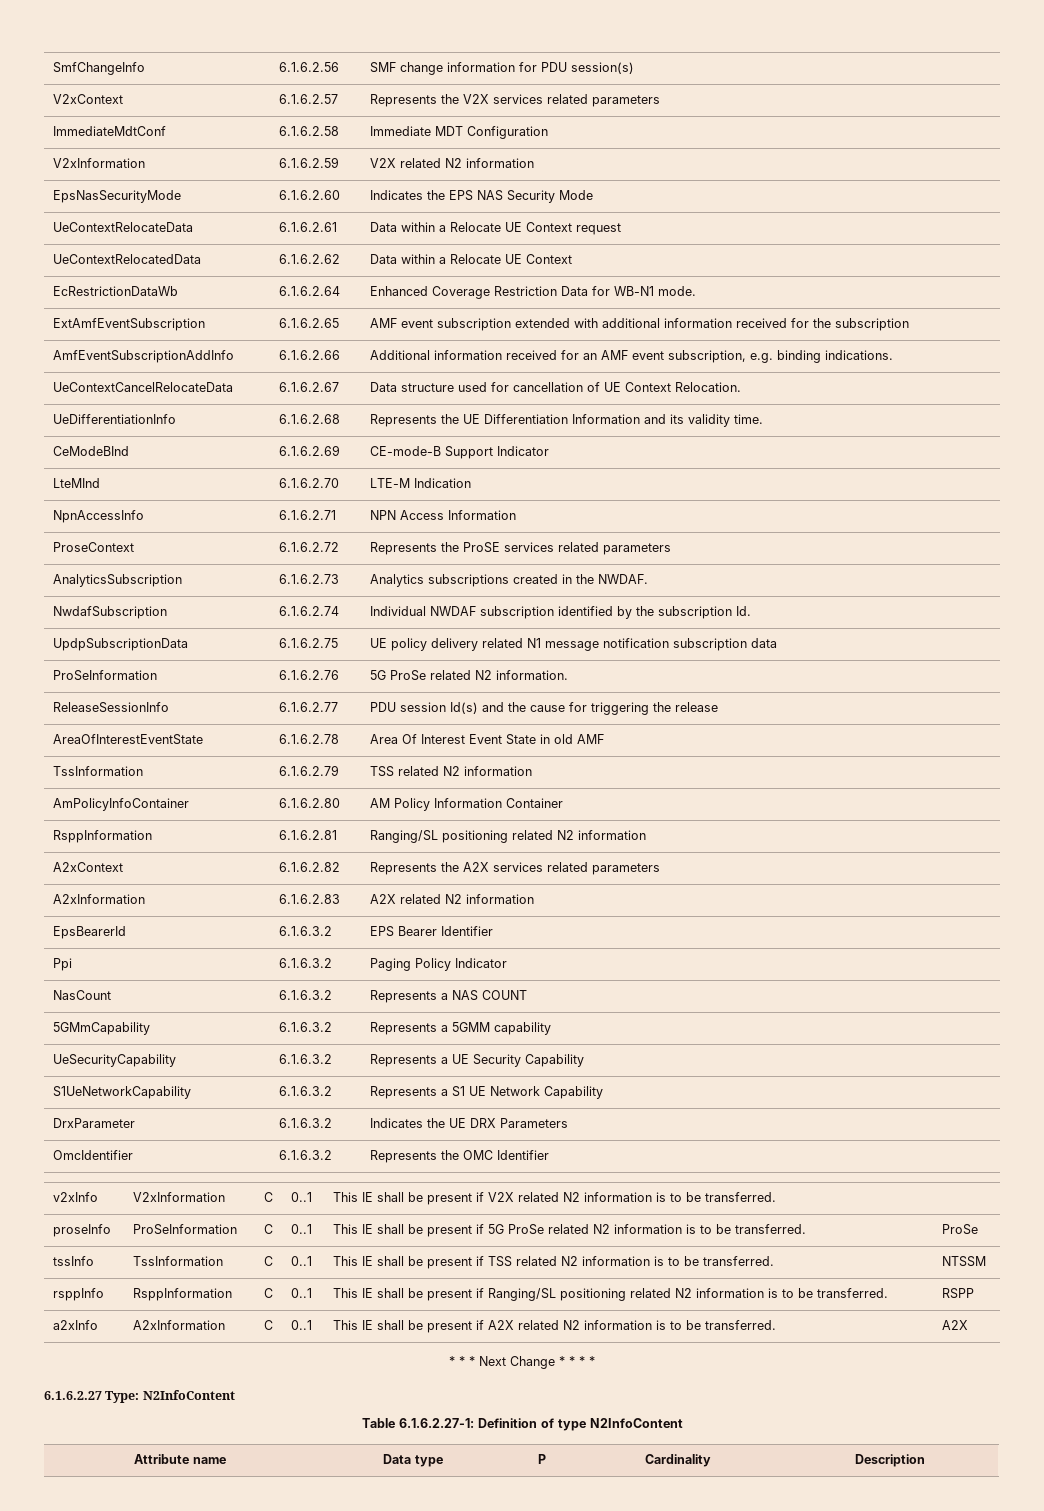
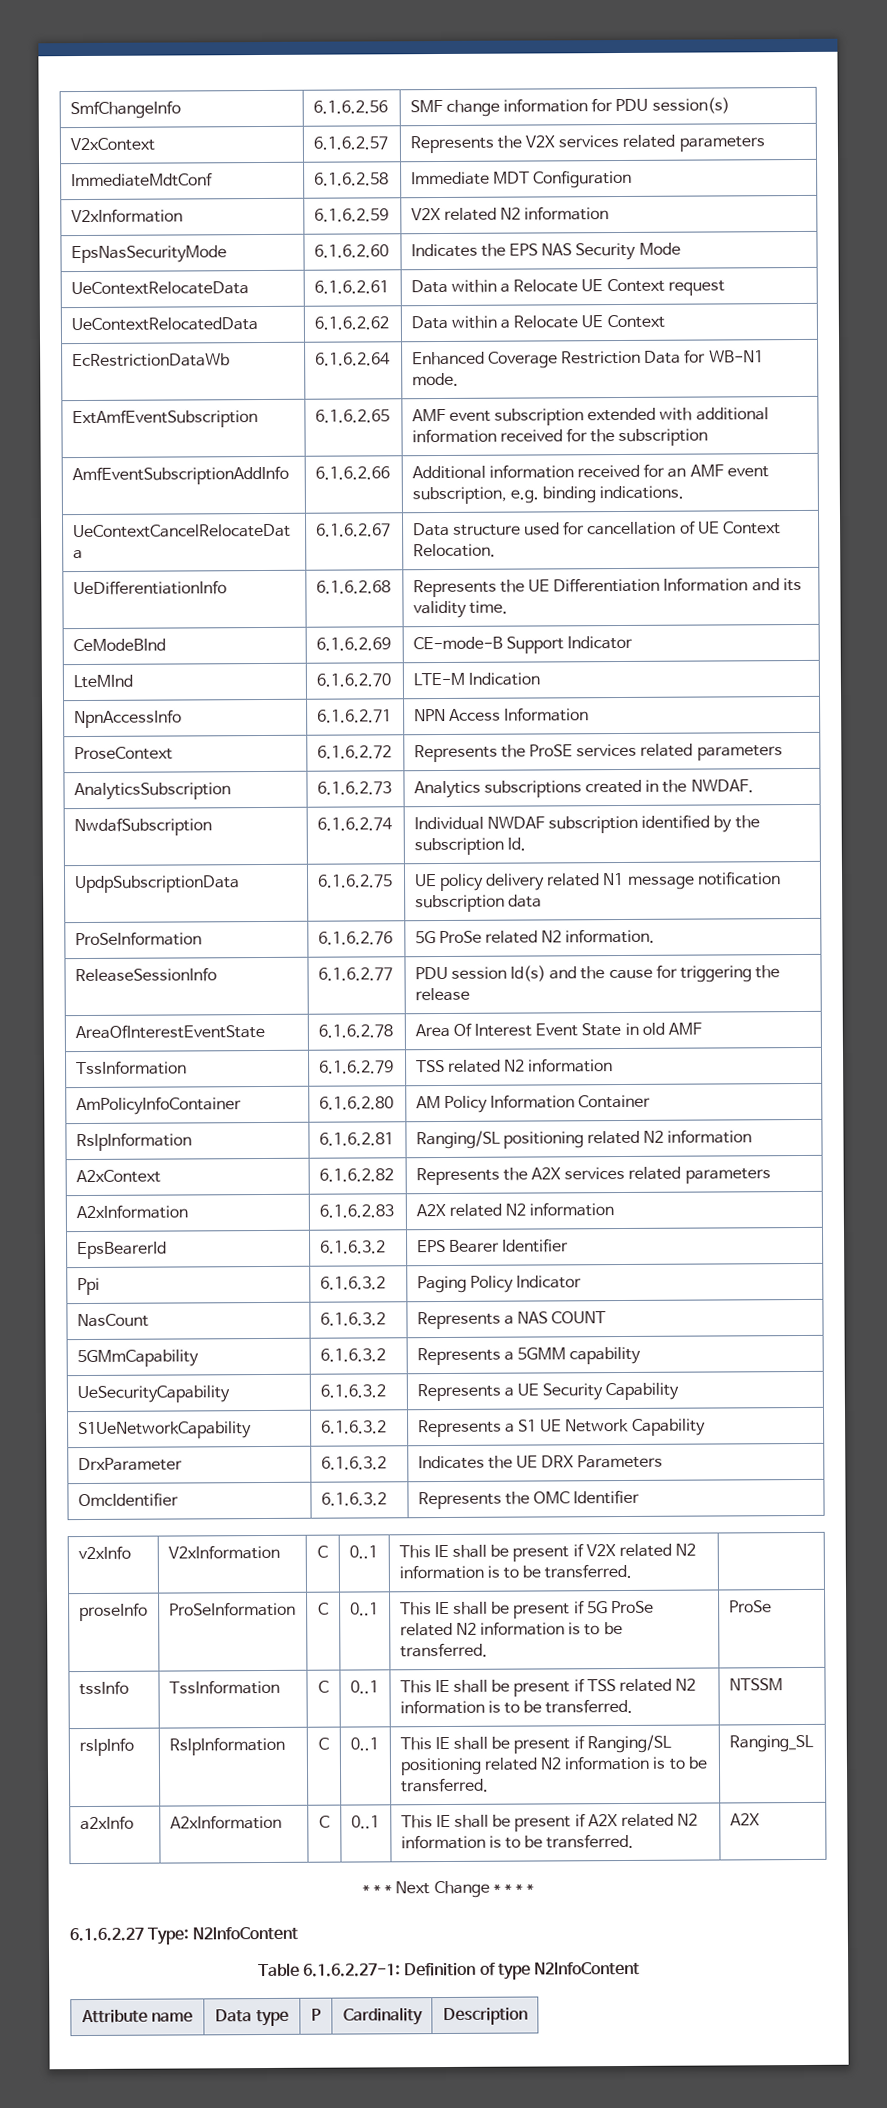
[52,830,152,843] RsppInformation -> [75,1132,192,1152] RslpInformation
[52,1288,104,1301] [132,1288,232,1301] rsppInfo | RsppInformation -> [78,1737,134,1757] [168,1736,285,1756] rslpInfo | RslpInformation
[941,1288,974,1299] RSPP -> [728,1734,814,1753] Ranging_SL

